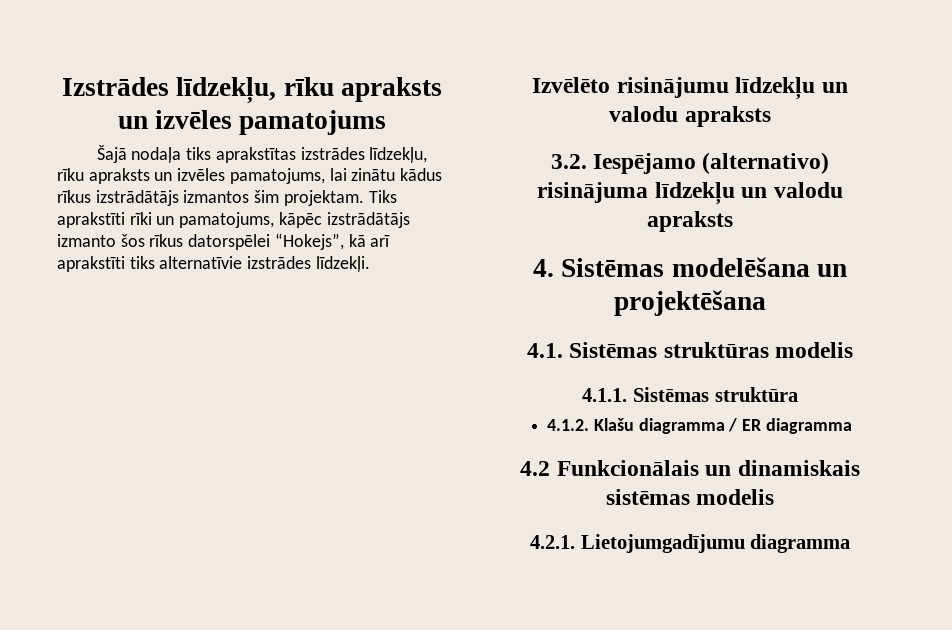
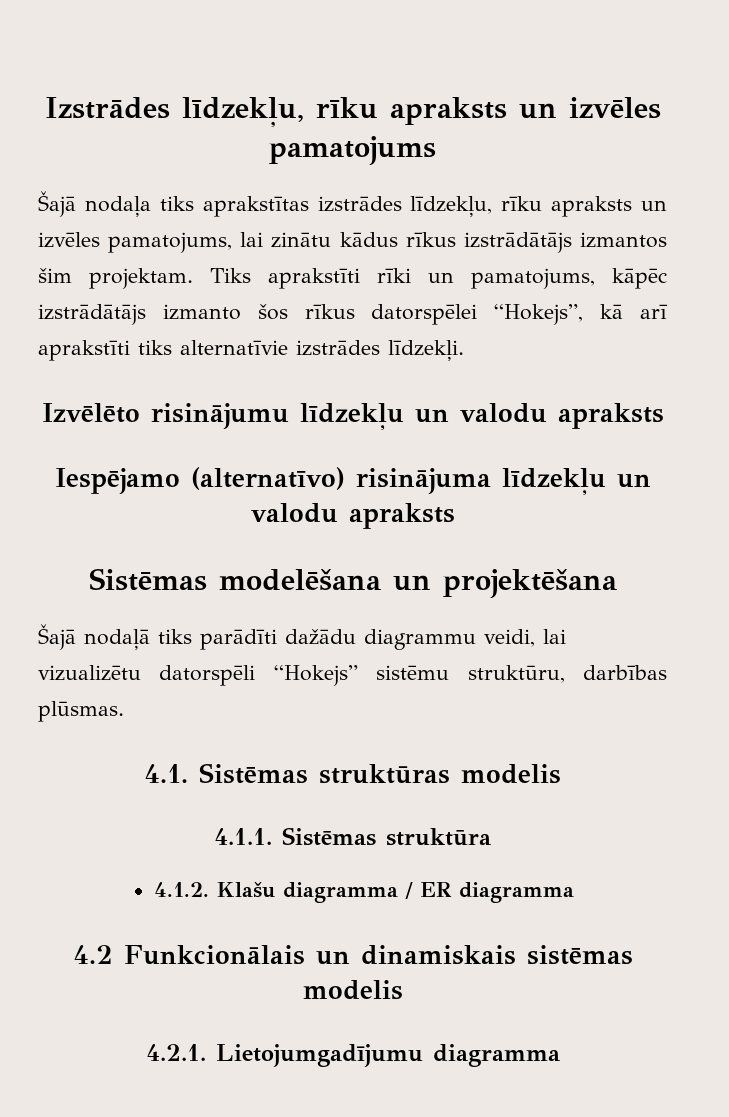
[550,152,830,174] 3.2. Iespējamo (alternativo) -> [54,467,345,494] Iespējamo (alternatīvo)
[532,259,554,277] 4. -> (455, 516) none
(766, 303) none -> [38,624,566,650] [38,665,667,686] [38,701,124,722] // Šajā nodaļā tiks parādīti dažādu diagrammu veidi, lai vizualizētu datorspēli “Hokejs” sistēmu struktūru, darbības plūsmas.

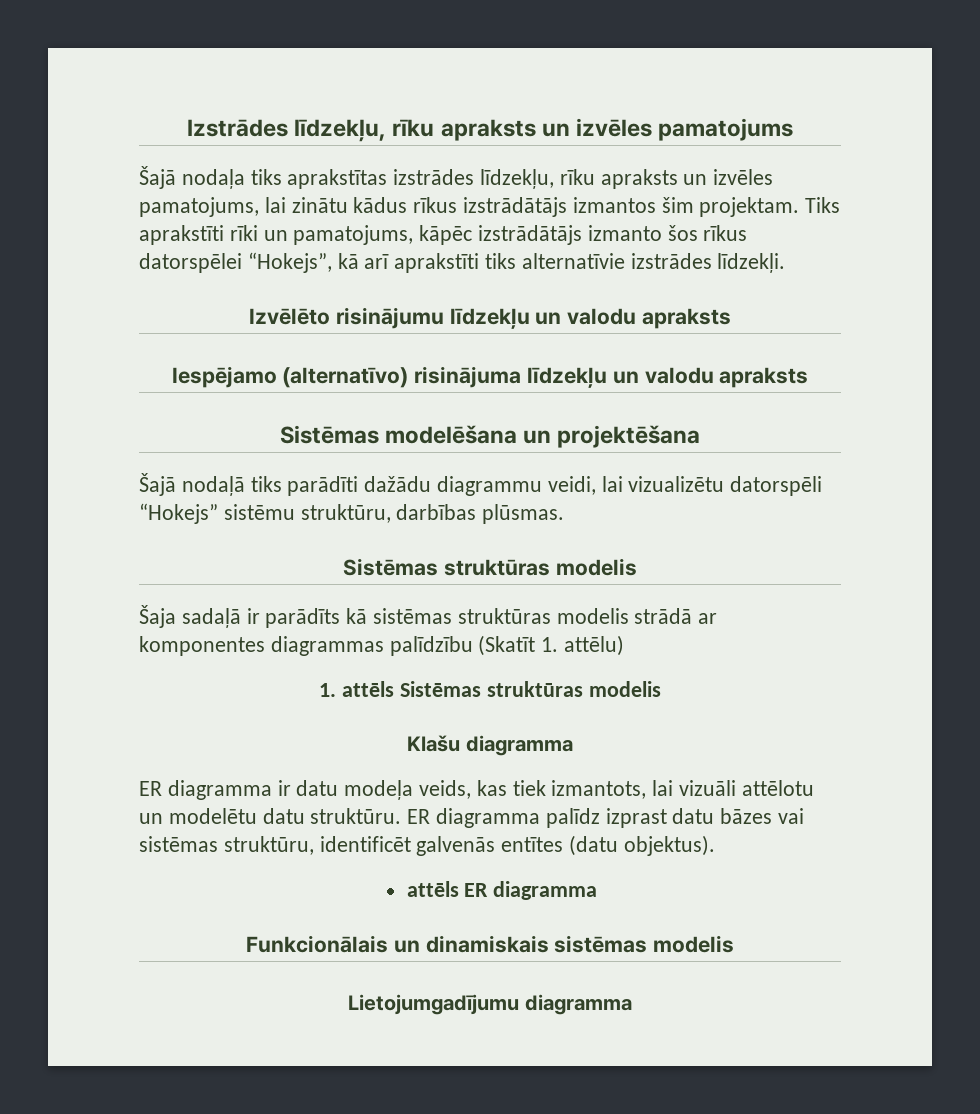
[144,763,561,784] [214,827,491,846] [154,881,414,903] 4.1. Sistēmas struktūras modelis // 4.1.1. Sistēmas struktūra // 4.1.2. Klašu diagramma / -> [343,558,637,576] [139,605,718,628] [139,635,625,656] [319,681,661,697] [407,735,573,756] [139,780,814,800] [139,808,805,828] [139,835,715,856] [406,881,459,897] Sistēmas struktūras modelis // Šaja sadaļā ir parādīts kā sistēmas struktūras modelis strādā ar komponentes diagrammas palīdzību (Skatīt 1. attēlu) // 1. attēls Sistēmas struktūras modelis // Klašu diagramma // ER diagramma ir datu modeļa veids, kas tiek izmantots, lai vizuāli attēlotu un modelētu datu struktūru. ER diagramma palīdz izprast datu bāzes vai sistēmas struktūru, identificēt galvenās entītes (datu objektus). // attēls
[72,945,113,964] 4.2 -> (598, 890) none
[145,1044,206,1061] 4.2.1. -> (735, 944) none

